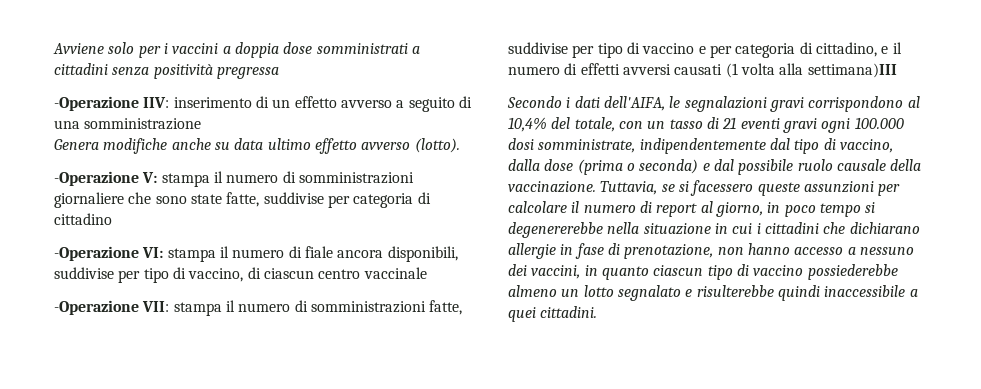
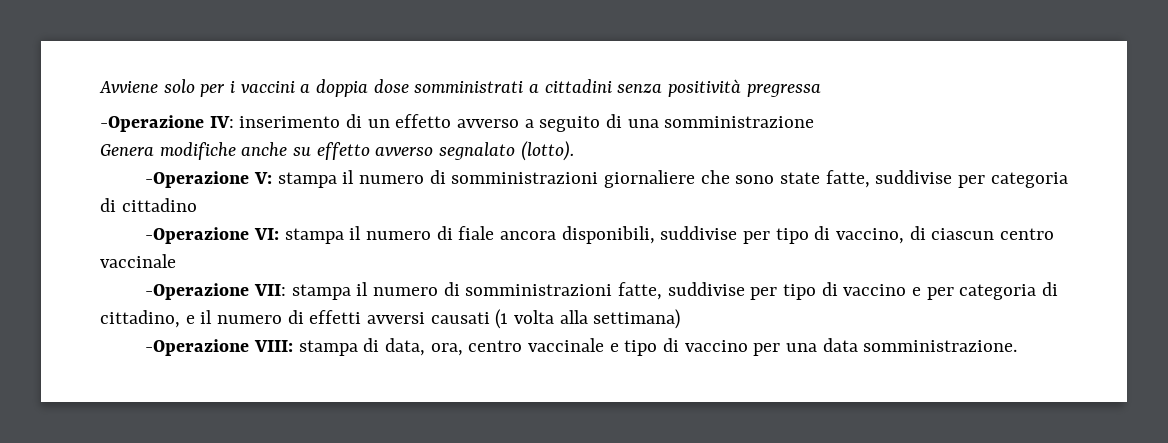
[143,97,170,108] IIV: -> [209,116,234,128] IV:
[234,138,411,154] data ultimo effetto avverso -> [316,142,516,160] effetto avverso segnalato
[807,63,897,78] [507,96,920,112] [508,117,904,133] [508,138,893,154] [508,159,922,175] [508,180,901,196] [508,201,876,217] [508,222,920,238] [508,243,914,259] [508,264,898,280] [508,285,918,301] [508,306,598,322] settimana)III // Secondo i dati dell'AIFA, le segnalazioni gravi corrispondono al 10,4% del totale, con un tasso di 21 eventi gravi ogni 100.000 dosi somministrate, indipendentemente dal tipo di vaccino, dalla dose (prima o seconda) e dal possibile ruolo causale della vaccinazione. Tuttavia, se si facessero queste assunzioni per calcolare il numero di report al giorno, in poco tempo si degenererebbe nella situazione in cui i cittadini che dichiarano allergie in fase di prenotazione, non hanno accesso a nessuno dei vaccini, in quanto ciascun tipo di vaccino possiederebbe almeno un lotto segnalato e risulterebbe quindi inaccessibile a quei cittadini. -> [593,309,681,329] [145,338,1018,356] settimana) // -Operazione VIII: stampa di data, ora, centro vaccinale e tipo di vaccino per una data somministrazione.

